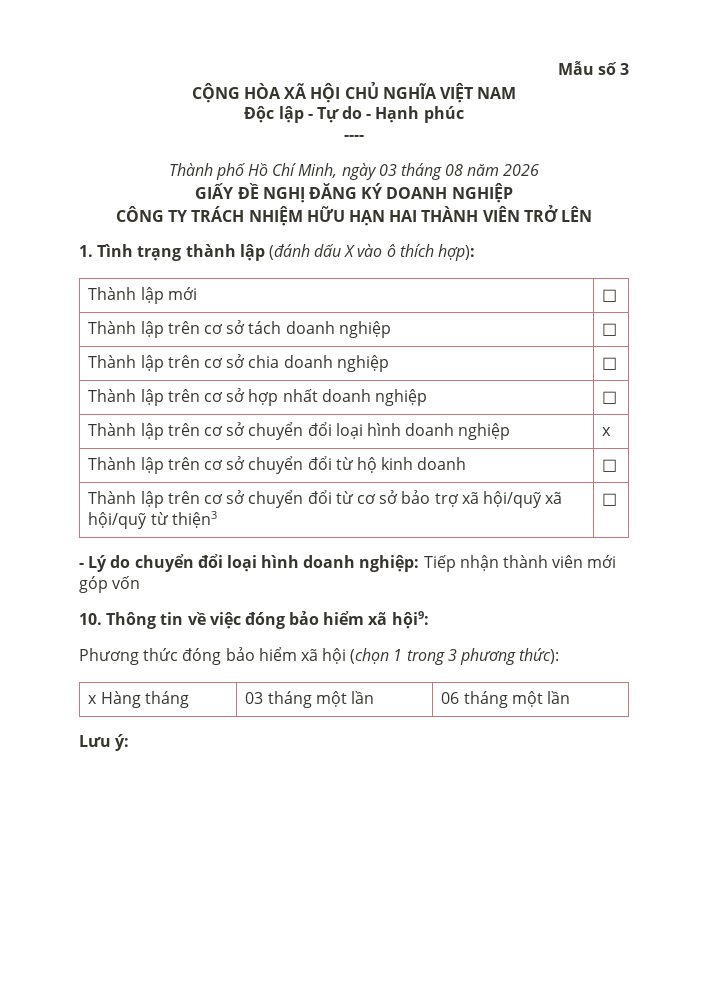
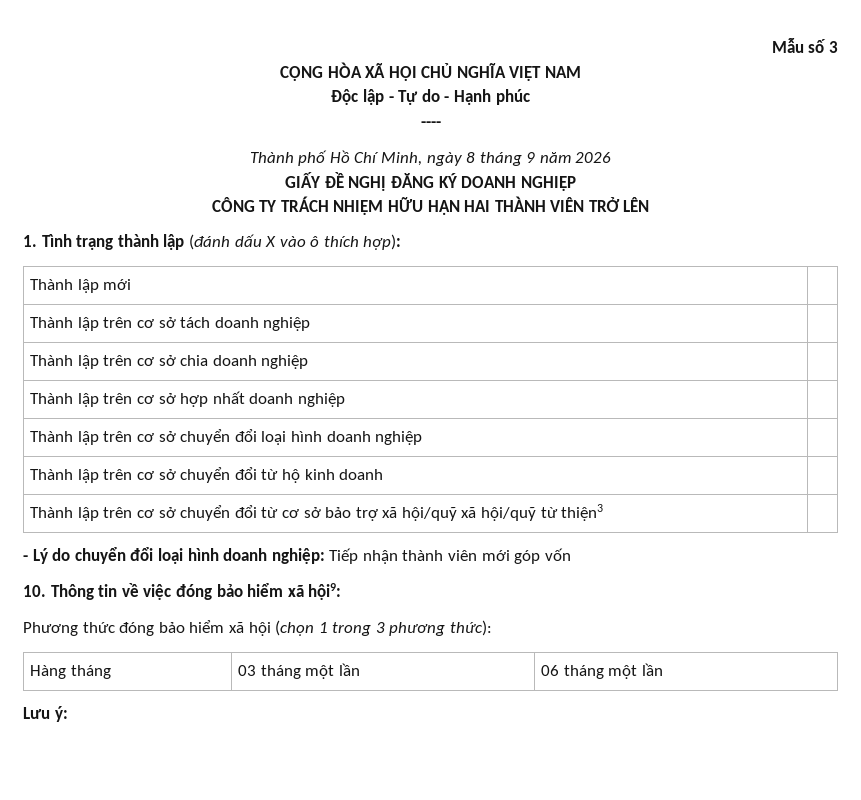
[378,163,464,180] 03 tháng 08 -> [466,152,536,166] 8 tháng 9
[602,289,618,302] □ -> (132, 284) none
[602,323,618,336] □ -> (311, 324) none
[602,357,618,370] □ -> (309, 362) none
[602,391,618,404] □ -> (345, 400) none
[602,427,612,436] x -> (423, 438) none
[602,459,618,472] □ -> (384, 474) none
[602,493,618,506] □ -> (604, 512) none
[88,695,98,704] x -> (493, 628) none

